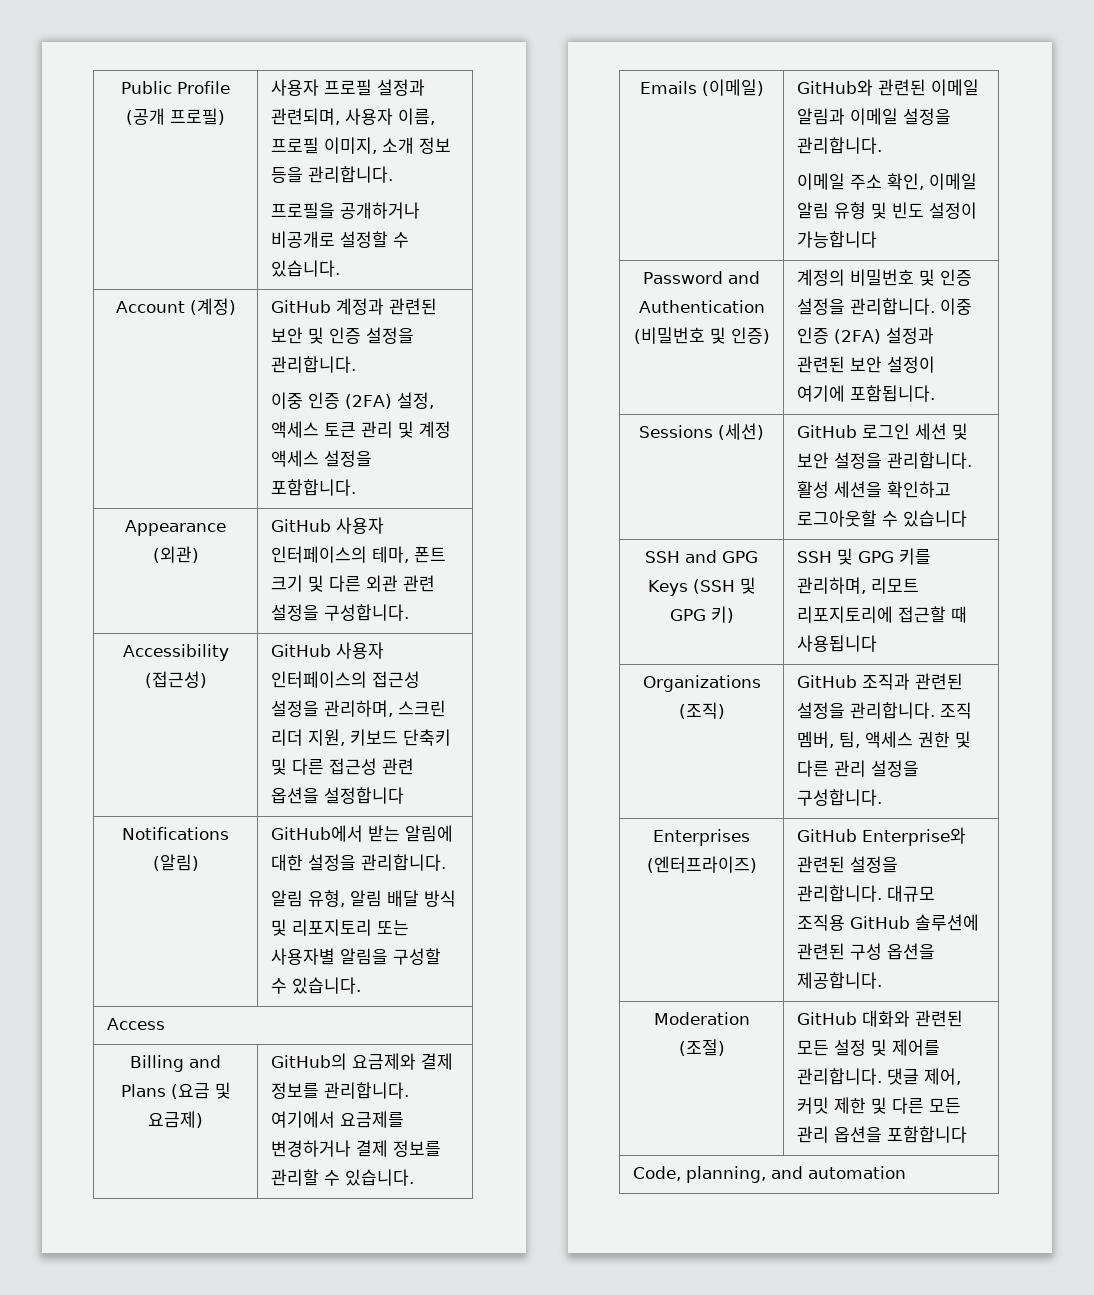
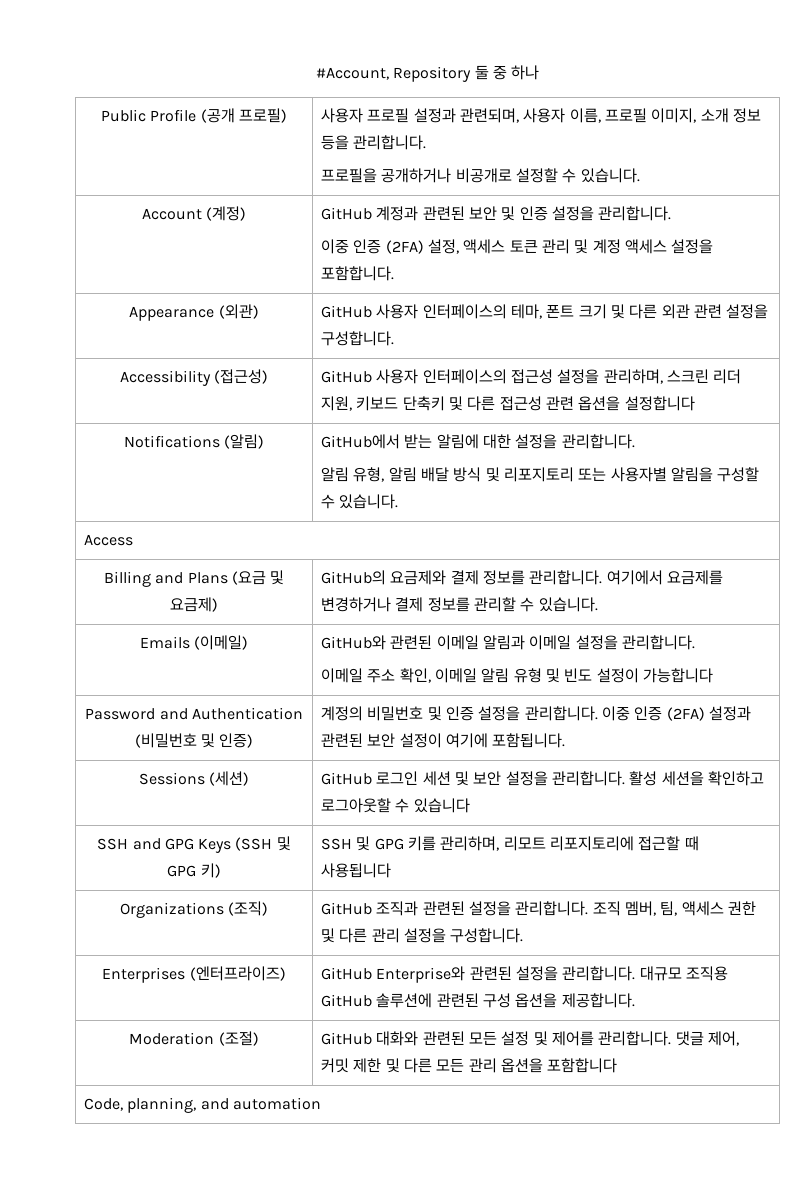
(121, 87) none -> [315,65,540,82] #Account, Repository 둘 중 하나 //

